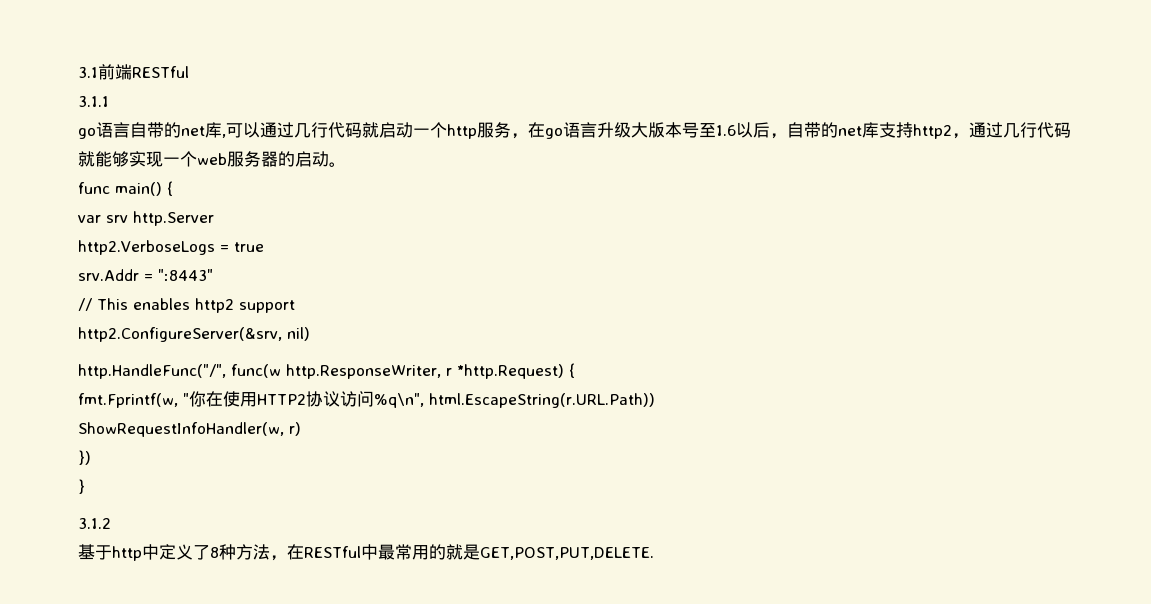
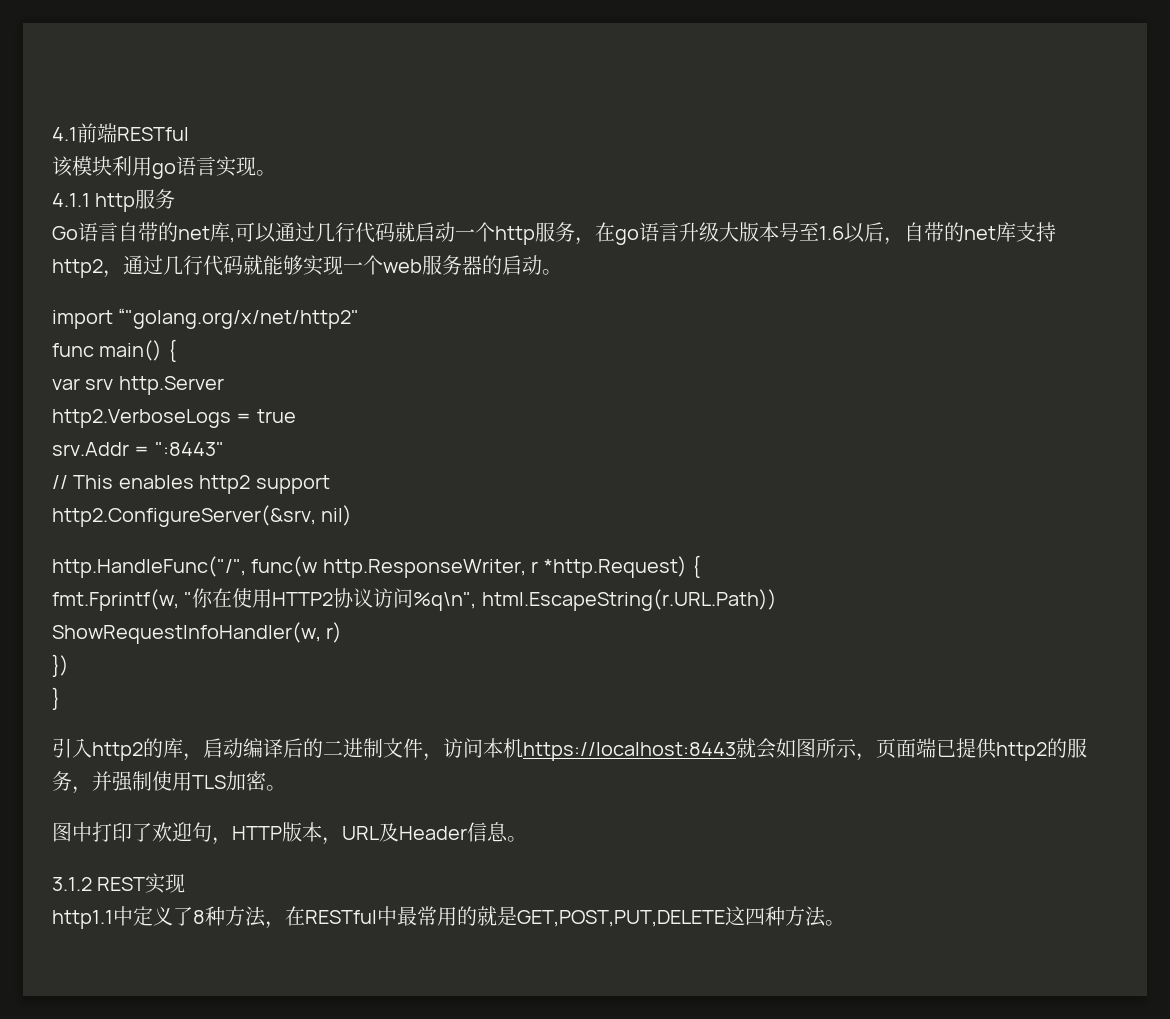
[78,67,98,78] 3.1 -> [52,127,77,141] 4.1
[78,96,109,107] [78,128,96,139] 3.1.1 // go -> [52,156,276,179] [52,189,176,212] [52,226,78,240] 该模块利用go语言实现。 // 4.1.1 http服务 // Go
(346, 164) none -> [52,308,360,329] // import “"golang.org/x/net/http2"
[78,518,111,529] [78,544,142,561] 3.1.2 // 基于http -> [52,738,1087,761] [52,771,286,794] [52,822,527,845] [52,873,186,894] [52,910,113,929] 引入http2的库，启动编译后的二进制文件，访问本机https://localhost:8443就会如图所示，页面端已提供http2的服务，并强制使用TLS加密。 // 图中打印了欢迎句，HTTP版本，URL及Header信息。 // 3.1.2 REST实现 // http1.1
[480,547,654,560] GET,POST,PUT,DELETE. -> [517,906,845,927] GET,POST,PUT,DELETE这四种方法。

